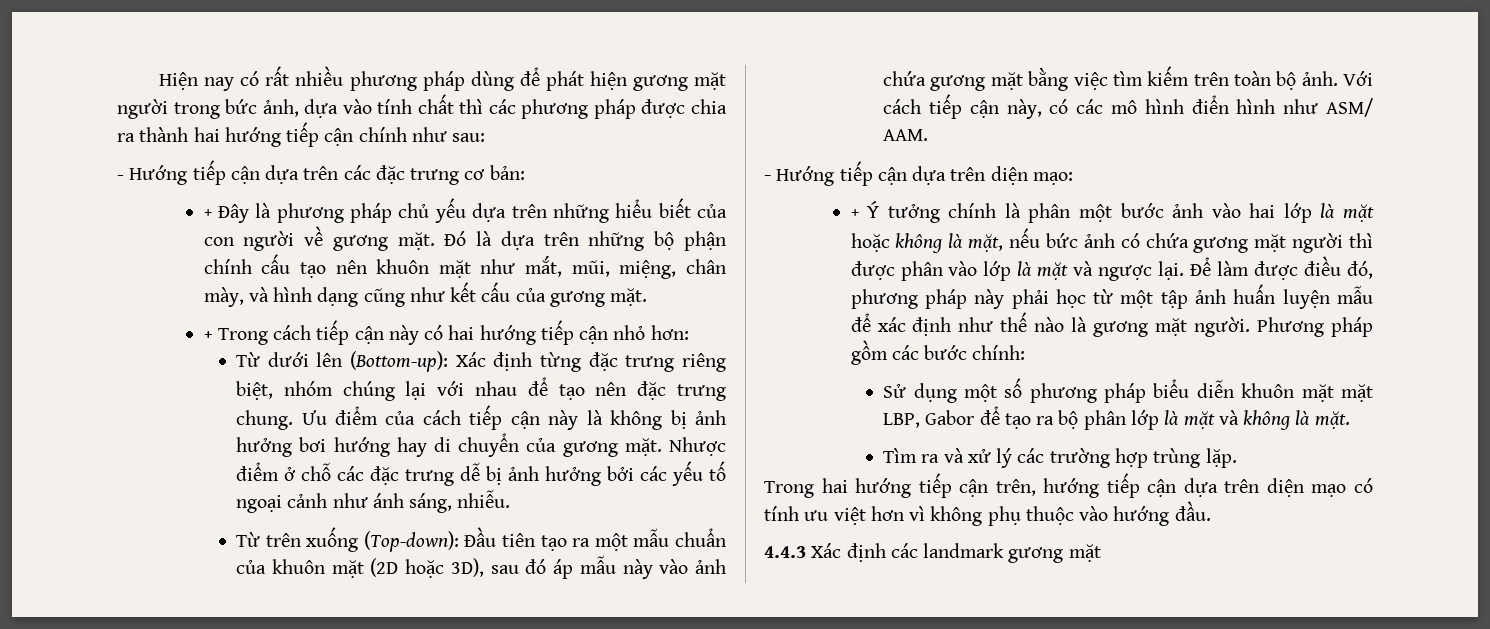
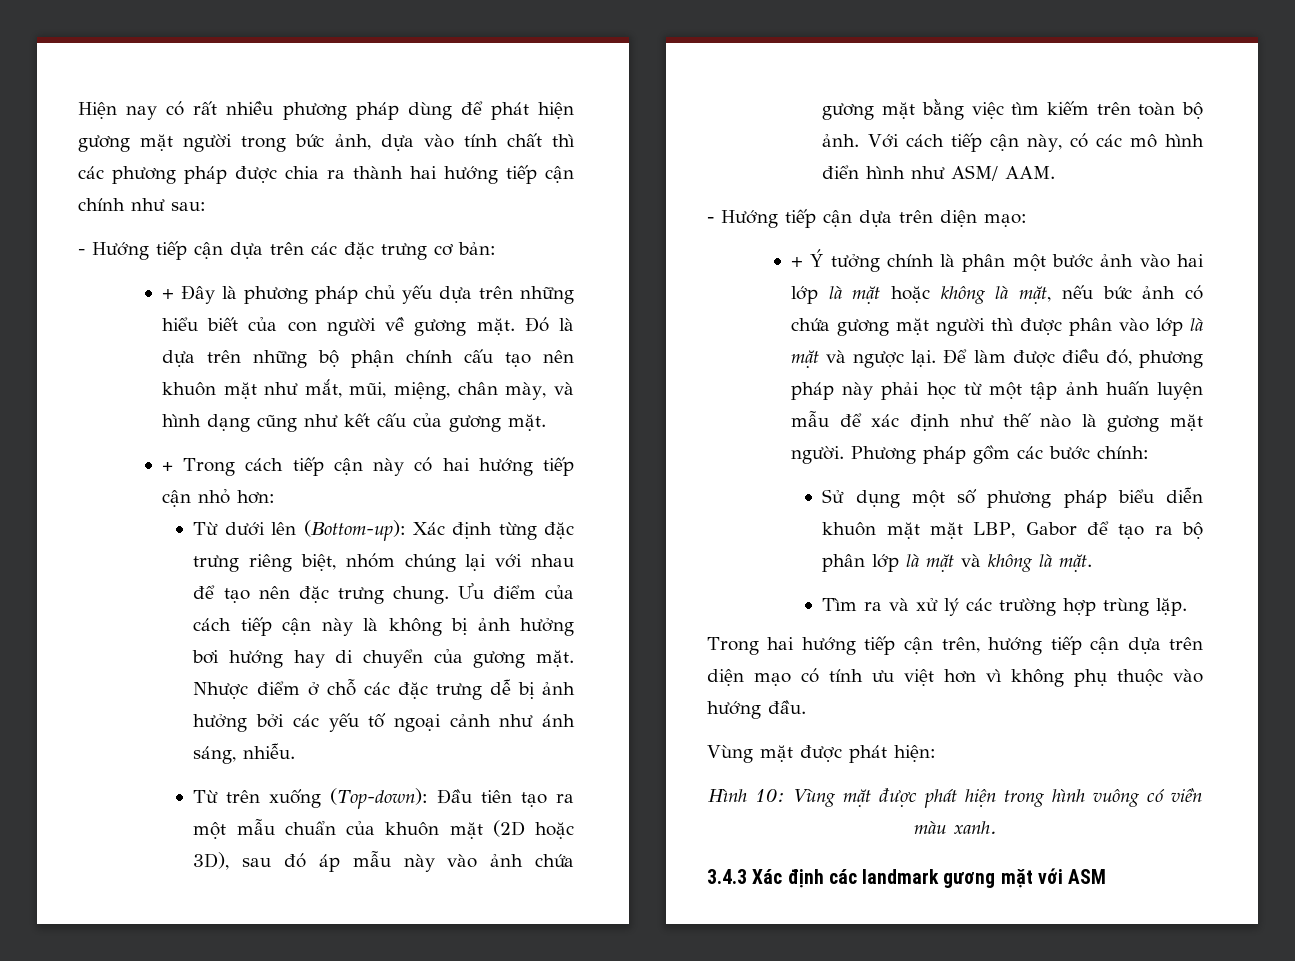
[764,546,806,558] 4.4.3 -> [707,745,936,763] [707,788,1203,808] [913,821,997,834] [707,869,747,884] Vùng mặt được phát hiện: // Hình 10: Vùng mặt được phát hiện trong hình vuông có viền màu xanh. // 3.4.3
(1101, 553) none -> [1037,868,1107,884] với ASM

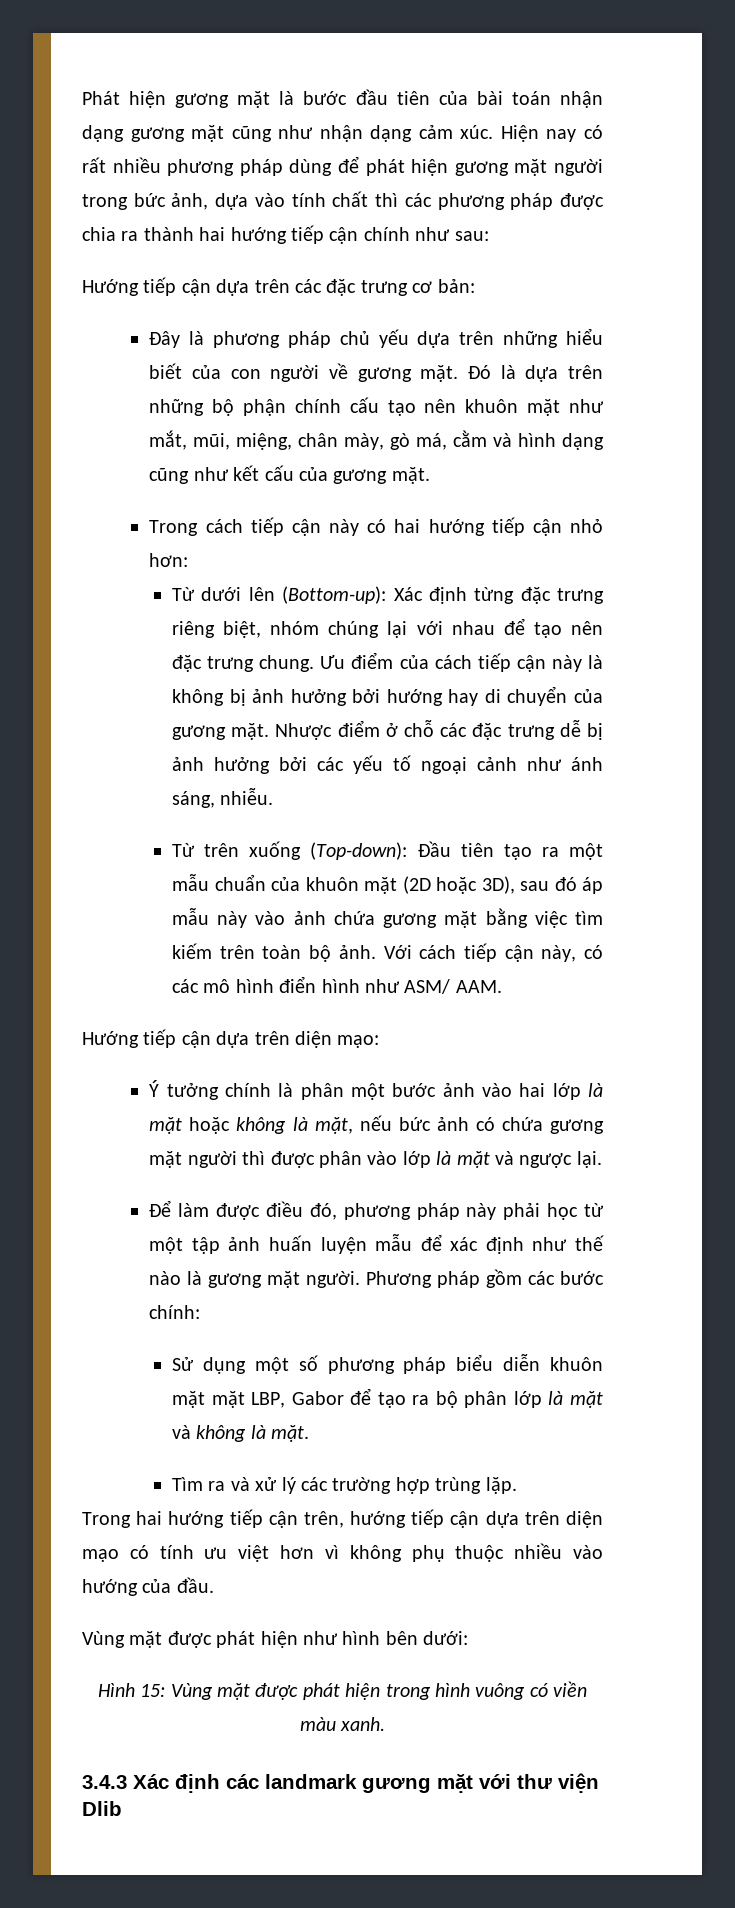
(78, 111) none -> [82,89,604,108] [82,125,494,142] Phát hiện gương mặt là bước đầu tiên của bài toán nhận dạng gương mặt cũng như nhận dạng cảm xúc.
[78,249,85,255] - -> (489, 236) none
[161,289,174,299] + -> (475, 286) none
(547, 391) none -> [390,430,488,450] gò má, cằm
[161,462,173,471] + -> (430, 475) none
[192,650,220,664] bơi -> [352,689,381,703] bởi
[707,217,714,223] - -> (502, 986) none
[790,257,803,267] + -> (380, 1041) none
(937, 359) none -> (602, 1159) //
(1163, 678) none -> [514,1543,563,1559] nhiều
(761, 710) none -> [142,1579,172,1593] của
[893,745,936,763] hiện: -> [260,1631,469,1648] hiện như hình bên dưới:
[754,789,785,802] 10: -> [140,1684,166,1697] 15:
[1068,869,1107,884] ASM -> [517,1773,599,1793] [82,1801,122,1816] thư viện Dlib

